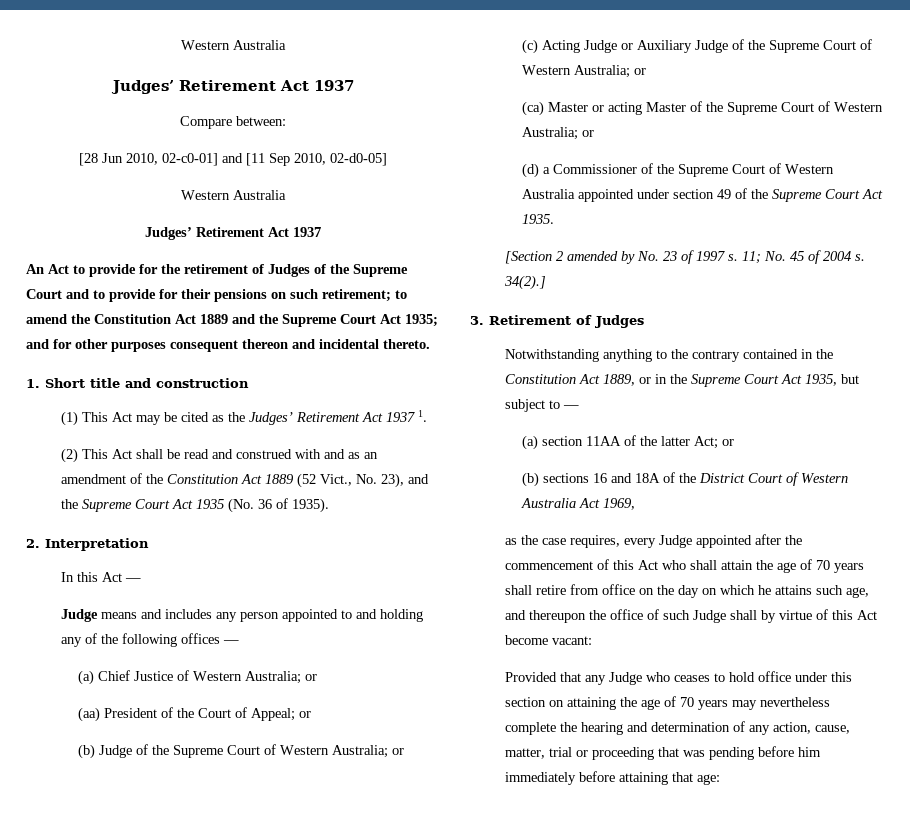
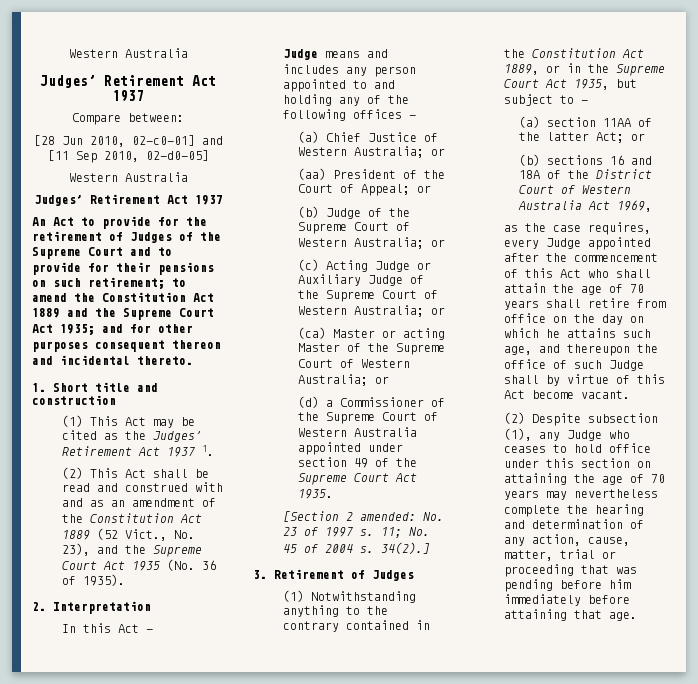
[566,251,635,264] amended by -> [359,512,416,521] amended:
(644, 321) none -> [282,590,304,602] (1)
[551,636,592,645] [504,672,581,682] vacant: // Provided that -> [580,390,630,399] [503,412,658,426] [503,428,532,441] vacant. // (2) Despite subsection (1),
[696,774,720,785] age: -> [608,612,637,621] age.

